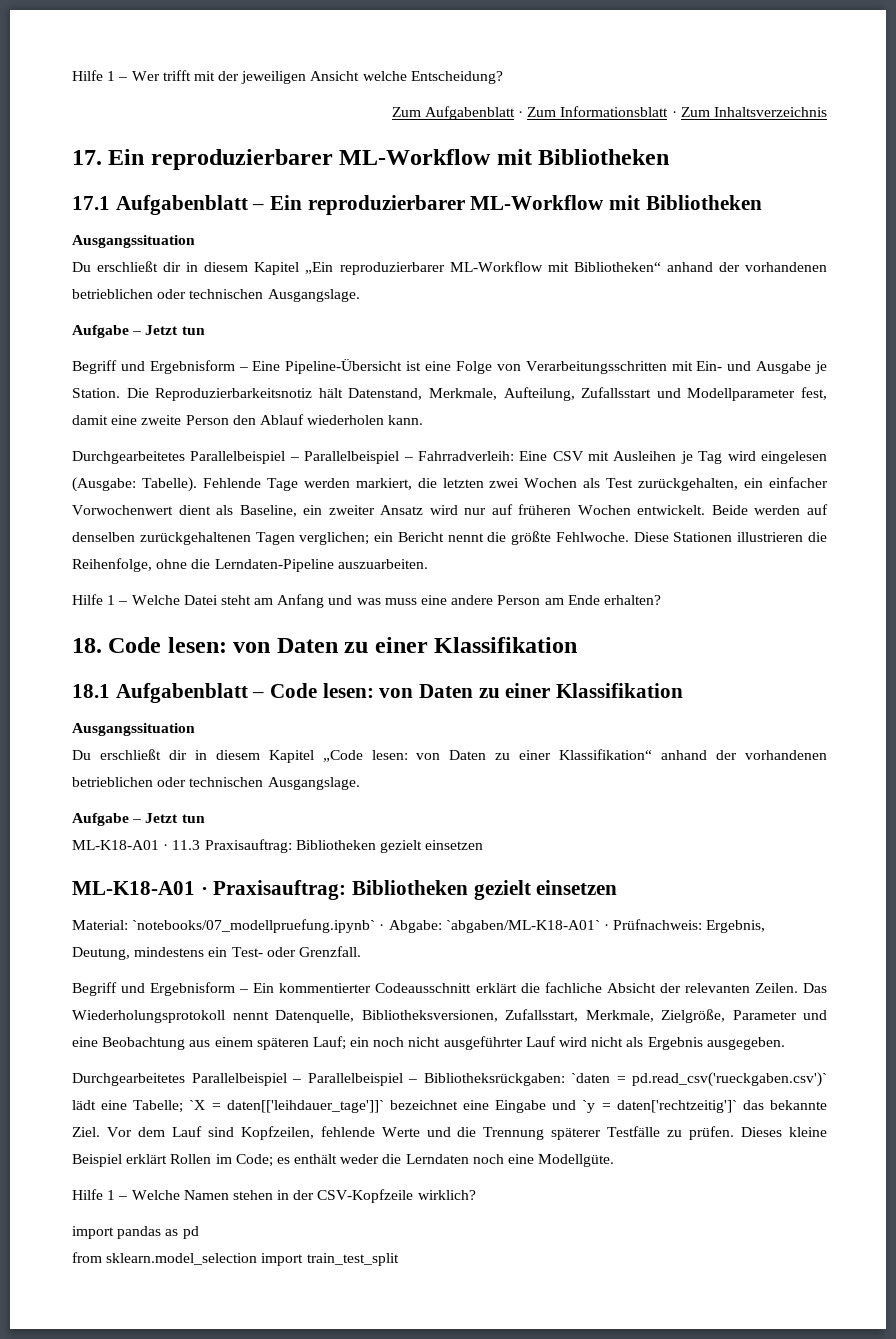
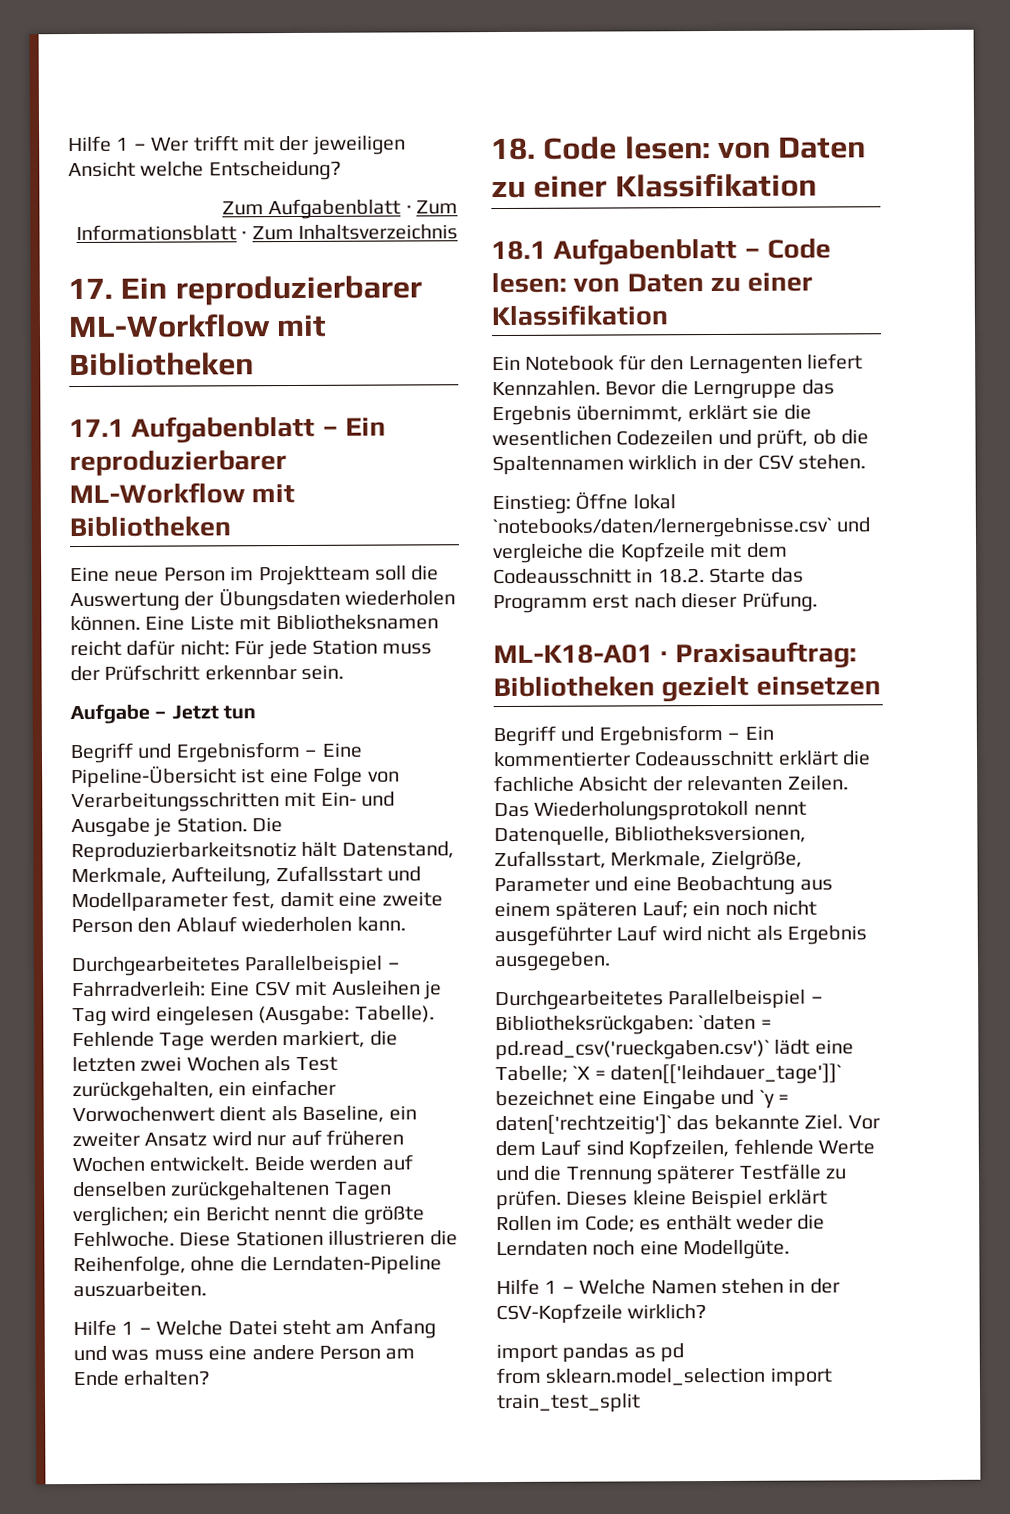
[72,235,195,248] [72,261,828,275] [72,289,360,302] Ausgangssituation // Du erschließt dir in diesem Kapitel „Ein reproduzierbarer ML-Workflow mit Bibliotheken“ anhand der vorhandenen betrieblichen oder technischen Ausgangslage. -> [70,565,440,586] [70,587,457,612] [70,614,439,632] [70,639,433,660] [70,664,345,682] Eine neue Person im Projektteam soll die Auswertung der Übungsdaten wiederholen können. Eine Liste mit Bibliotheksnamen reicht dafür nicht: Für jede Station muss der Prüfschritt erkennbar sein.
[304,451,413,464] Parallelbeispiel – -> (401, 966) none
[72,723,195,736] [72,749,827,763] [72,777,360,790] [72,813,205,826] [72,839,484,853] Ausgangssituation // Du erschließt dir in diesem Kapitel „Code lesen: von Daten zu einer Klassifikation“ anhand der vorhandenen betrieblichen oder technischen Ausgangslage. // Aufgabe – Jetzt tun // ML-K18-A01 · 11.3 Praxisauftrag: Bibliotheken gezielt einsetzen -> [492,353,863,375] [492,379,835,400] [492,404,812,426] [492,428,869,449] [492,454,866,476] [492,491,676,515] [492,517,871,539] [492,542,788,564] [493,567,804,585] [493,591,818,614] Ein Notebook für den Lernagenten liefert Kennzahlen. Bevor die Lerngruppe das Ergebnis übernimmt, erklärt sie die wesentlichen Codezeilen und prüft, ob die Spaltennamen wirklich in der CSV stehen. // Einstieg: Öffne lokal `notebooks/daten/lernergebnisse.csv` und vergleiche die Kopfzeile mit dem Codeausschnitt in 18.2. Starte das Programm erst nach dieser Prüfung.
[72,919,766,933] [72,946,361,960] // Material: `notebooks/07_modellpruefung.ipynb` · Abgabe: `abgaben/ML-K18-A01` · Prüfnachweis: Ergebnis, Deutung, mindestens ein Test- oder Grenzfall. -> (881, 686) none
[307,1073,417,1086] Parallelbeispiel – -> (824, 1000) none

